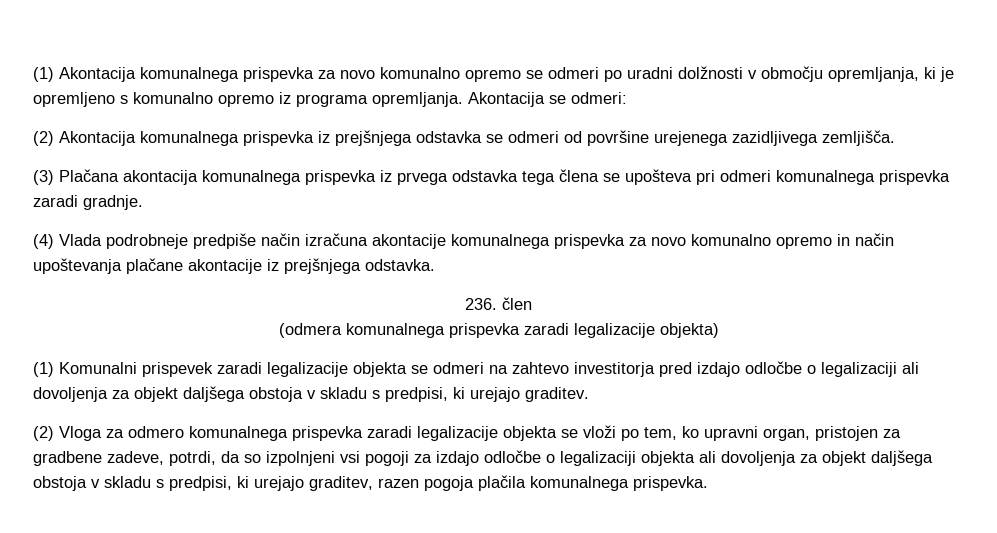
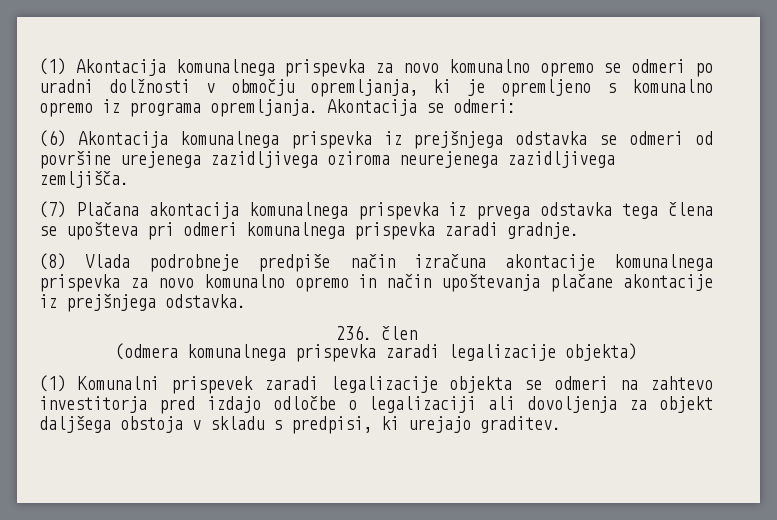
[33,131,54,146] (2) -> [39,130,66,147] (6)
(818, 138) none -> [327,151,615,168] oziroma neurejenega zazidljivega
[33,170,54,185] (3) -> [39,201,66,218] (7)
[33,234,54,249] (4) -> [39,253,66,270] (8)
[33,425,901,441] [33,450,933,466] [33,475,708,491] // (2) Vloga za odmero komunalnega prispevka zaradi legalizacije objekta se vloži po tem, ko upravni organ, pristojen za gradbene zadeve, potrdi, da so izpolnjeni vsi pogoji za izdajo odločbe o legalizaciji objekta ali dovoljenja za objekt daljšega obstoja v skladu s predpisi, ki urejajo graditev, razen pogoja plačila komunalnega prispevka. -> (561, 424) none

